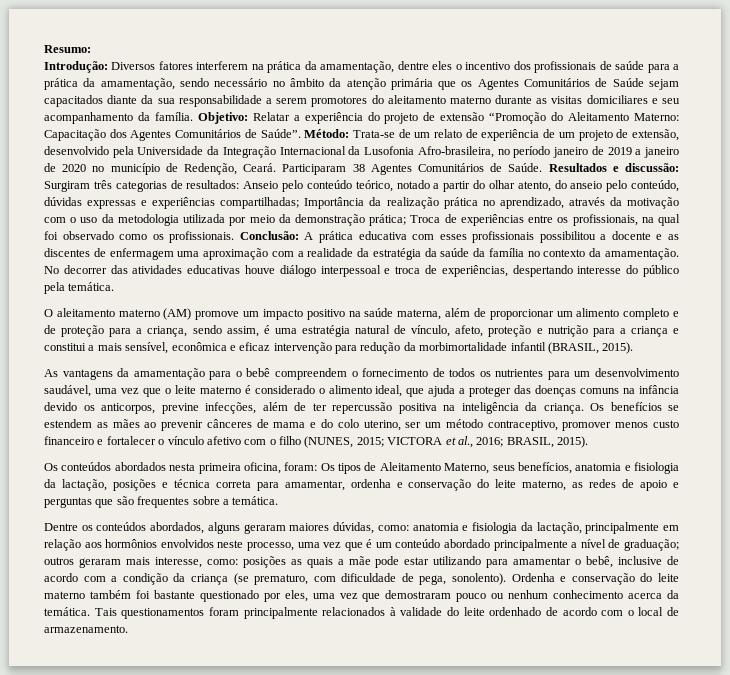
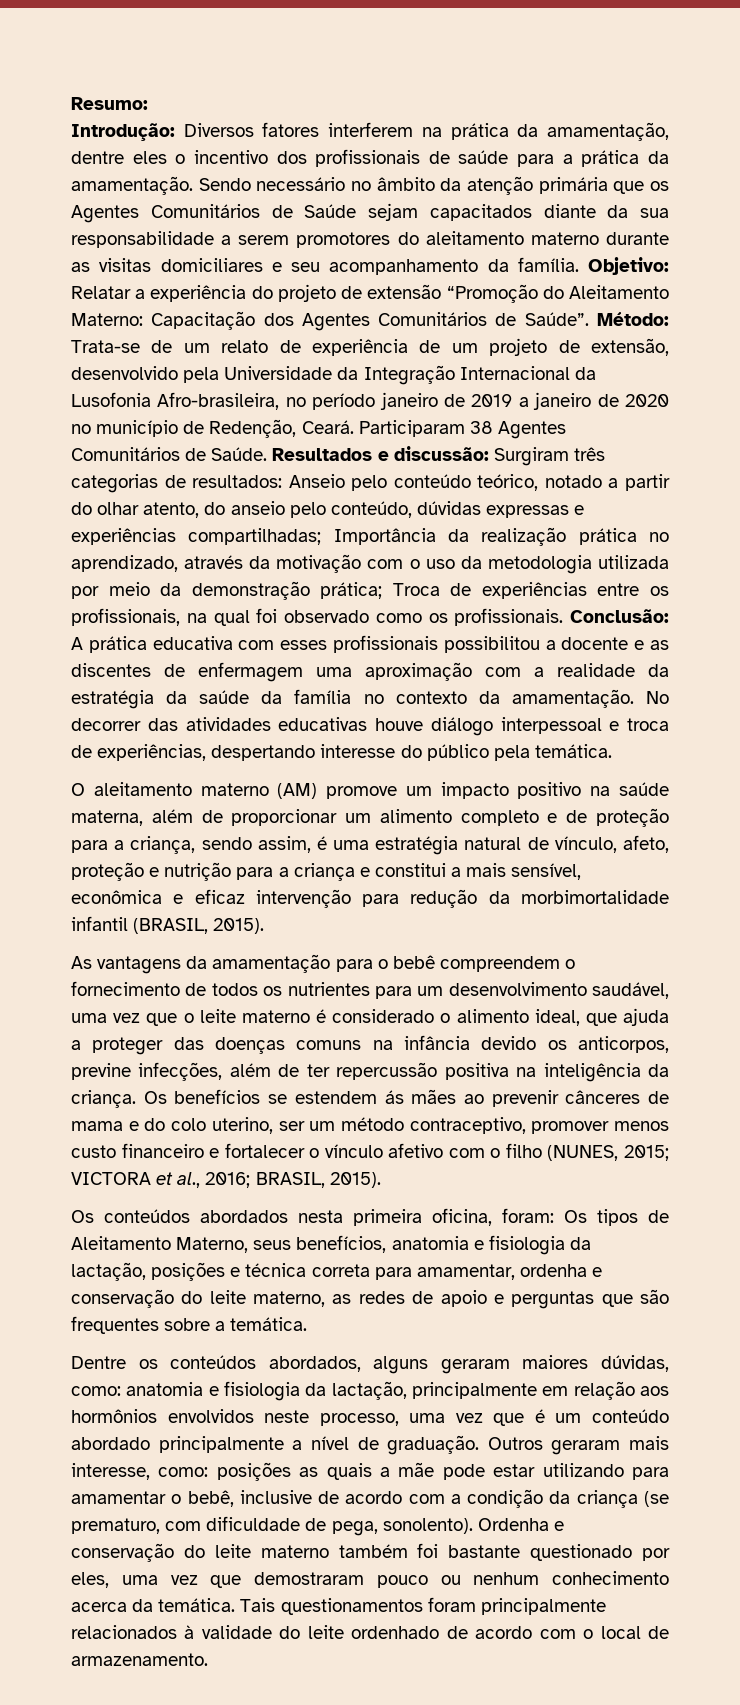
[100,78,209,90] amamentação, sendo -> [71,176,251,195] amamentação. Sendo
[96,422,108,428] as -> [384,1090,404,1104] ás
[624,539,679,551] [44,557,74,565] graduação; outros -> [387,1435,543,1455] graduação. Outros

